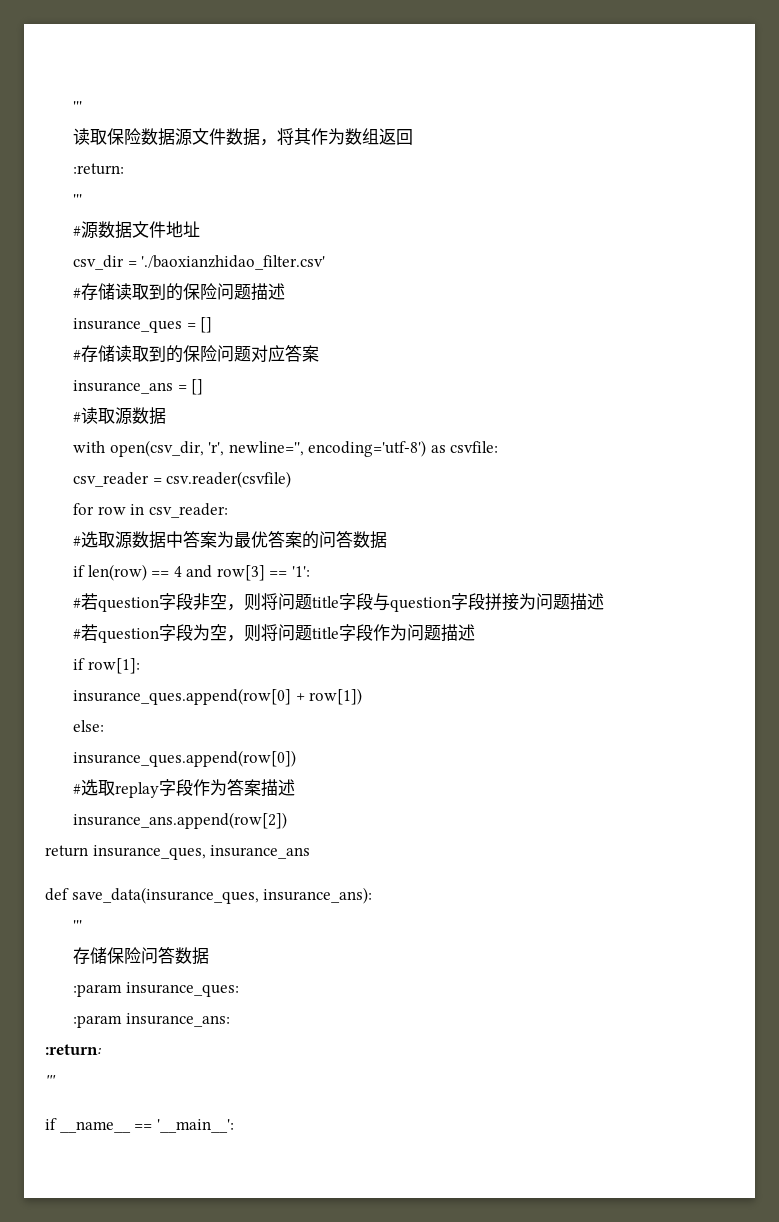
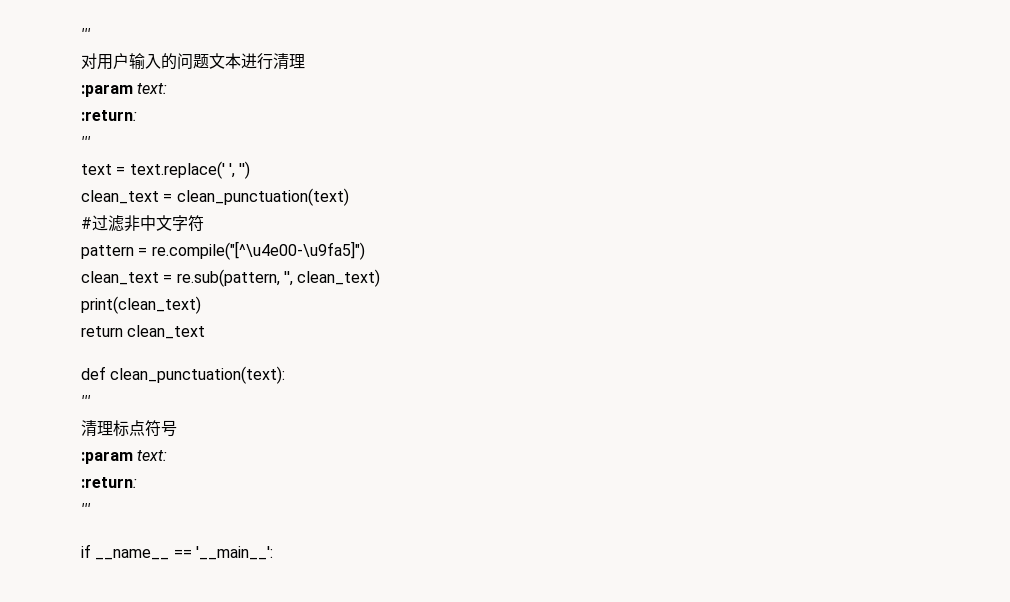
[72,101,82,112] [72,128,413,146] [72,163,124,175] [72,194,82,205] [72,221,200,239] [72,255,326,270] [72,283,285,301] [72,317,213,333] [72,344,319,363] [72,379,204,395] [72,407,166,425] [72,440,499,457] [72,471,292,488] [72,503,228,518] [72,530,387,549] [72,564,311,581] [72,593,604,612] [72,624,475,643] [72,658,140,674] [72,688,363,705] [72,720,104,732] [72,750,296,767] [72,778,295,798] [72,812,287,829] ''' // 读取保险数据源文件数据，将其作为数组返回 // :return: // ''' // #源数据文件地址 // csv_dir = './baoxianzhidao_filter.csv' // #存储读取到的保险问题描述 // insurance_ques = [] // #存储读取到的保险问题对应答案 // insurance_ans = [] // #读取源数据 // with open(csv_dir, 'r', newline='', encoding='utf-8') as csvfile: // csv_reader = csv.reader(csvfile) // for row in csv_reader: // #选取源数据中答案为最优答案的问答数据 // if len(row) == 4 and row[3] == '1': // #若question字段非空，则将问题title字段与question字段拼接为问题描述 // #若question字段为空，则将问题title字段作为问题描述 // if row[1]: // insurance_ques.append(row[0] + row[1]) // else: // insurance_ques.append(row[0]) // #选取replay字段作为答案描述 // insurance_ans.append(row[2]) -> [81,28,91,40] [81,53,305,70] [81,83,168,97] [81,110,137,121] [81,136,91,148] [81,161,251,179] [81,188,349,206] [81,215,204,232] [81,241,365,260] [81,269,381,287] [81,296,201,314] ''' // 对用户输入的问题文本进行清理 // :param text: // :return: // ''' // text = text.replace(' ', '') // clean_text = clean_punctuation(text) // #过滤非中文字符 // pattern = re.compile("[^\u4e00-\u9fa5]") // clean_text = re.sub(pattern, '', clean_text) // print(clean_text)
[92,845,311,860] insurance_ques, insurance_ans -> [127,325,206,339] clean_text
[71,887,373,904] [72,920,82,931] [72,946,209,965] [72,982,239,997] [72,1013,230,1028] save_data(insurance_ques, insurance_ans): // ''' // 存储保险问答数据 // :param insurance_ques: // :param insurance_ans: -> [110,366,286,384] [81,395,91,407] [81,420,177,437] [81,450,168,464] clean_punctuation(text): // ''' // 清理标点符号 // :param text:

